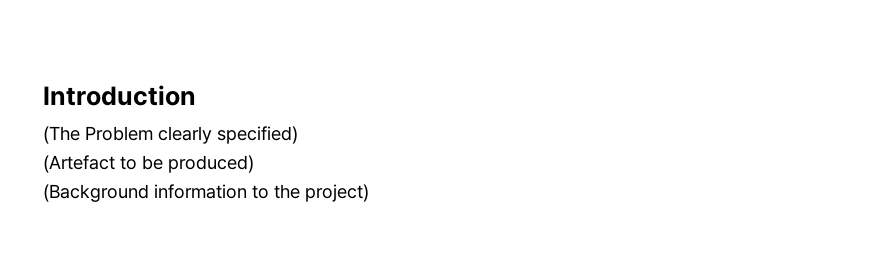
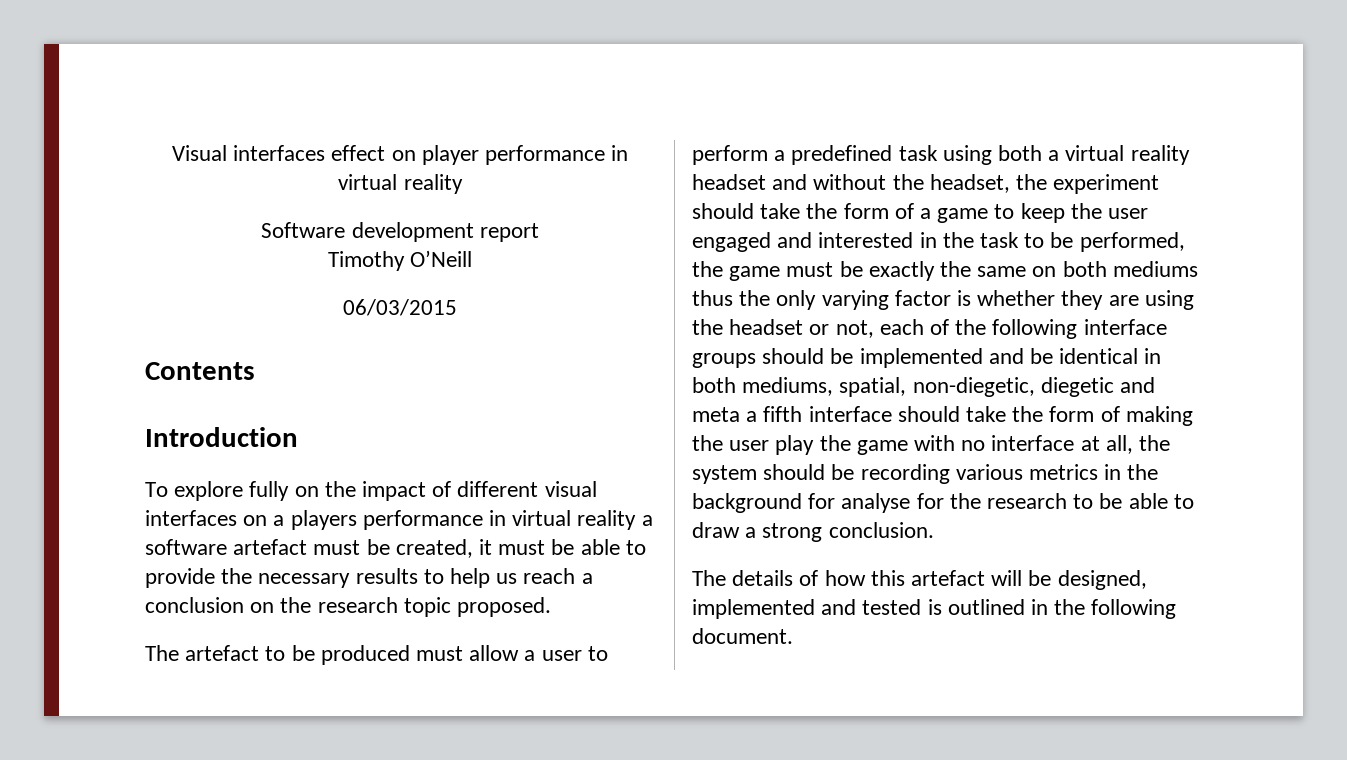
[43,85,196,106] [43,126,298,144] [43,155,254,173] [43,184,369,202] Introduction // (The Problem clearly specified) // (Artefact to be produced) // (Background information to the project) -> [171,145,629,165] [338,174,463,194] [261,222,539,242] [327,250,473,271] [343,299,457,316] [145,362,255,380] [145,427,298,447] [145,481,597,501] [145,510,653,530] [145,539,646,558] [145,568,593,588] [145,597,552,617] [145,645,608,665] [692,145,1190,165] [692,174,1160,194] [692,203,1149,223] [692,232,1185,252] [692,261,1198,281] [692,290,1194,310] [692,319,1167,339] [692,348,1162,368] [692,377,1156,397] [692,406,1193,426] [692,435,1171,455] [692,464,1159,484] [692,493,1194,513] [692,522,934,542] [692,570,1147,590] [692,599,1177,619] [692,628,793,644] Visual interfaces effect on player performance in virtual reality // Software development report // Timothy O’Neill // 06/03/2015 // Contents // Introduction // To explore fully on the impact of different visual interfaces on a players performance in virtual reality a software artefact must be created, it must be able to provide the necessary results to help us reach a conclusion on the research topic proposed. // The artefact to be produced must allow a user to perform a predefined task using both a virtual reality headset and without the headset, the experiment should take the form of a game to keep the user engaged and interested in the task to be performed, the game must be exactly the same on both mediums thus the only varying factor is whether they are using the headset or not, each of the following interface groups should be implemented and be identical in both mediums, spatial, non-diegetic, diegetic and meta a fifth interface should take the form of making the user play the game with no interface at all, the system should be recording various metrics in the background for analyse for the research to be able to draw a strong conclusion. // The details of how this artefact will be designed, implemented and tested is outlined in the following document.

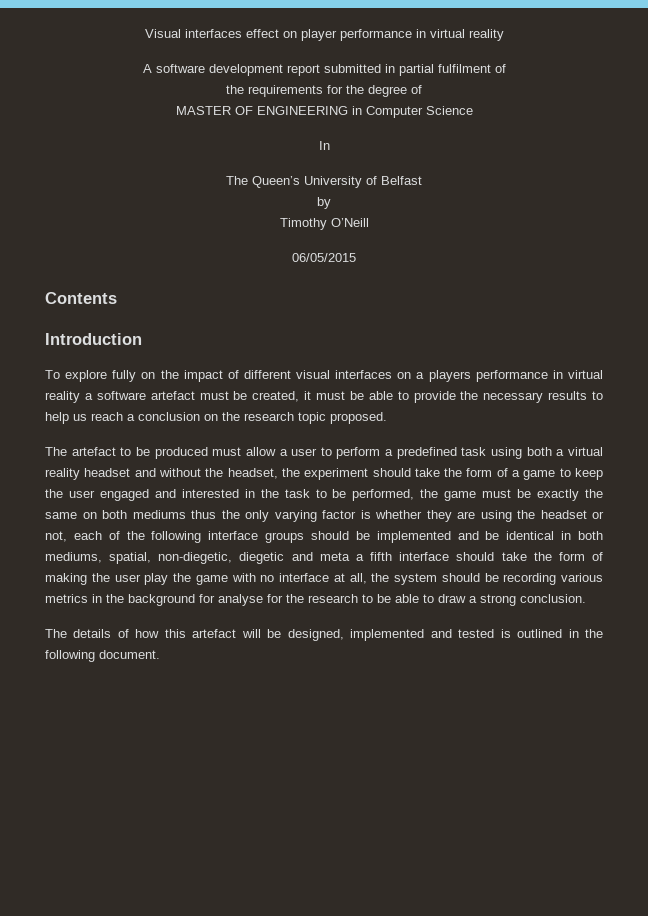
[261,222,346,238] Software -> [142,64,205,73] A software
(539, 232) none -> [323,64,506,76] [226,85,422,97] [175,106,473,118] [318,141,330,150] [226,176,422,188] [317,197,331,209] submitted in partial fulfilment of // the requirements for the degree of // MASTER OF ENGINEERING in Computer Science // In // The Queen’s University of Belfast // by
[343,299,457,316] 06/03/2015 -> [292,253,356,262] 06/05/2015

